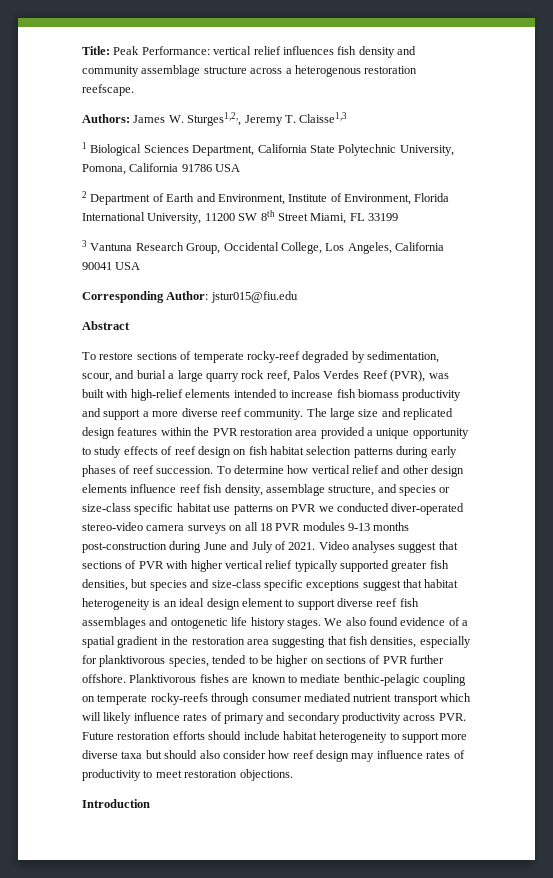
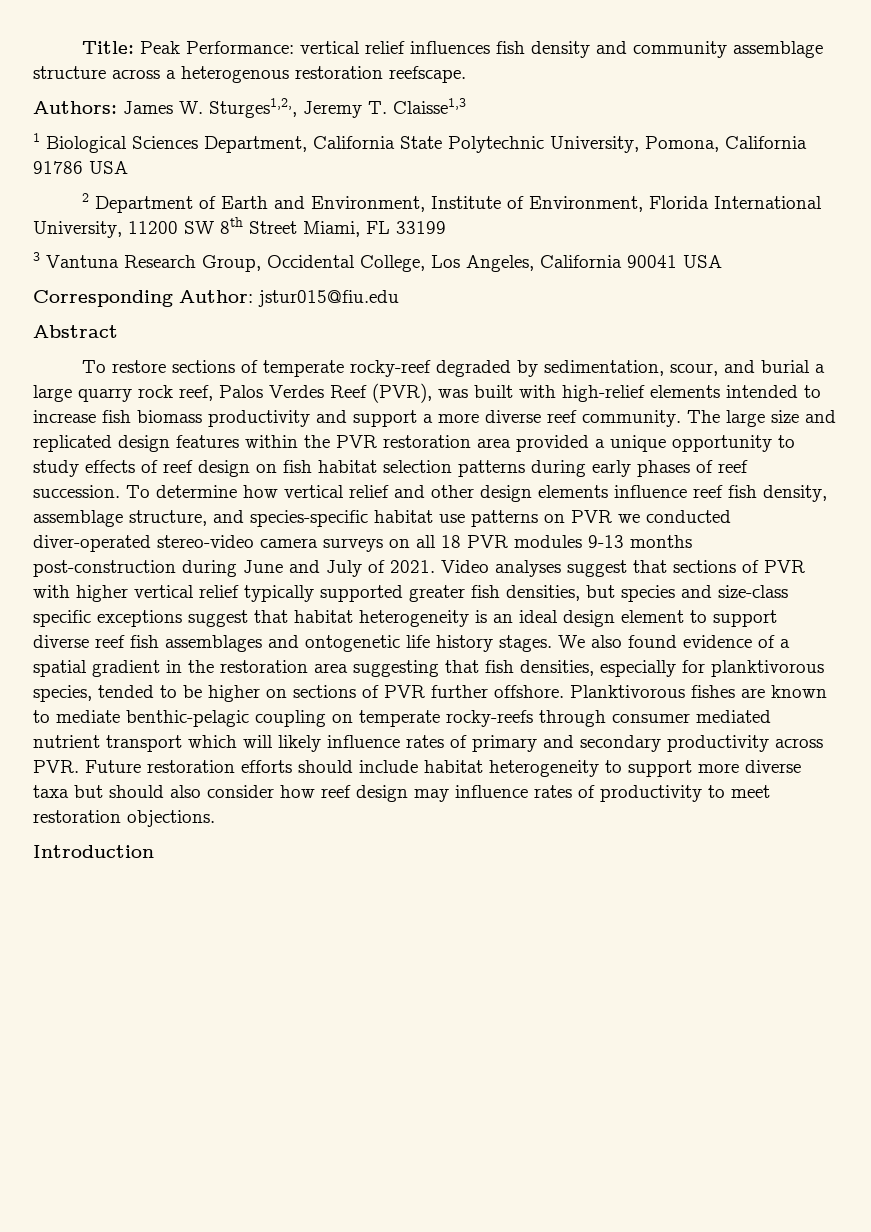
[399,485,451,496] [82,503,174,515] species or size-class specific -> [250,510,368,527] species-specific

